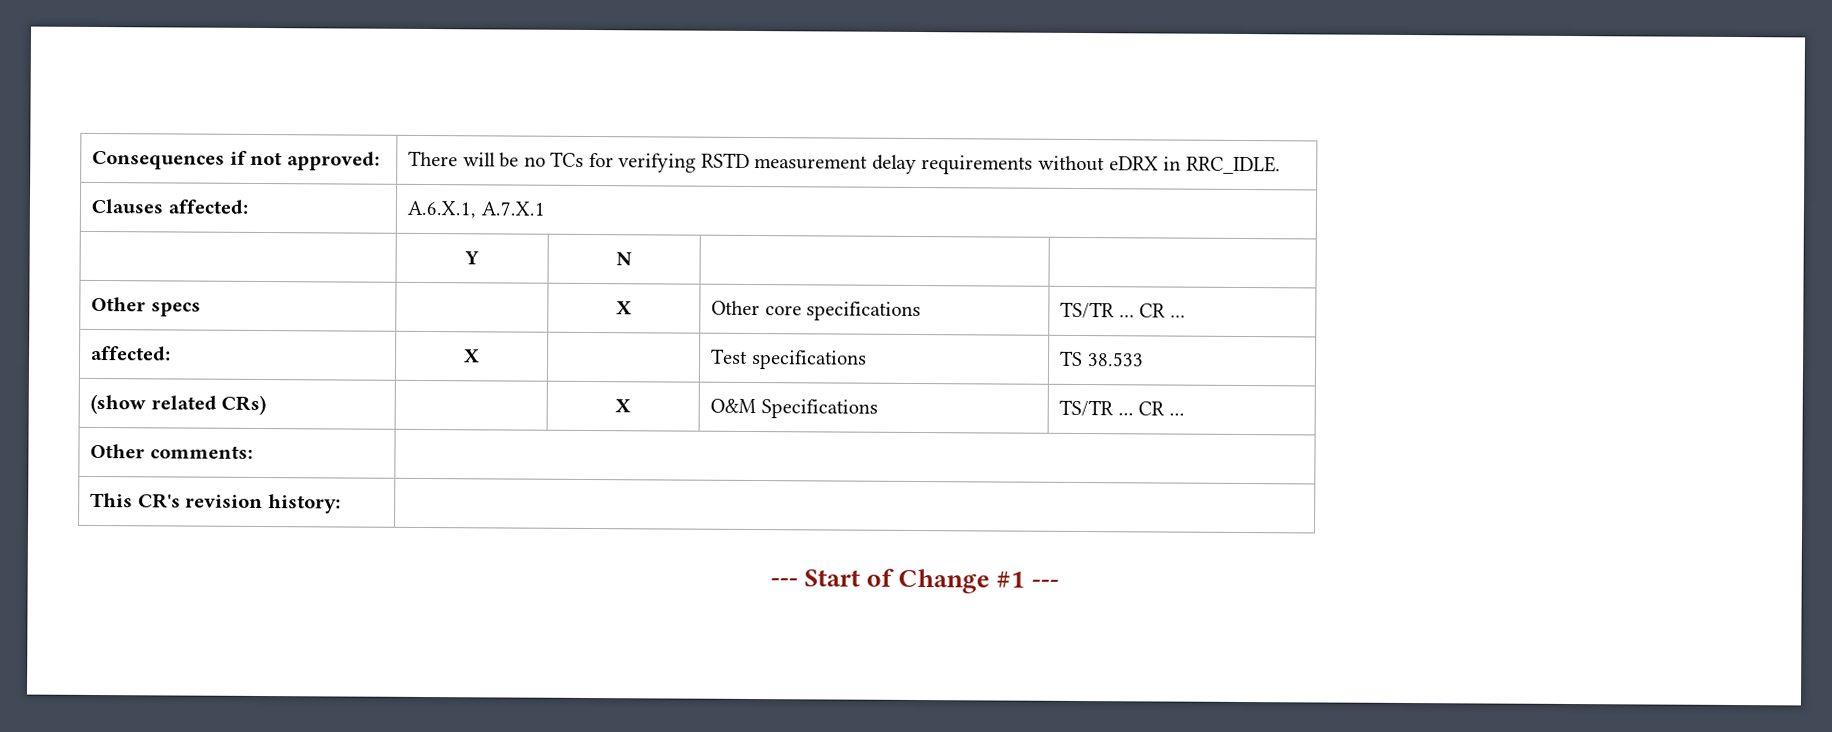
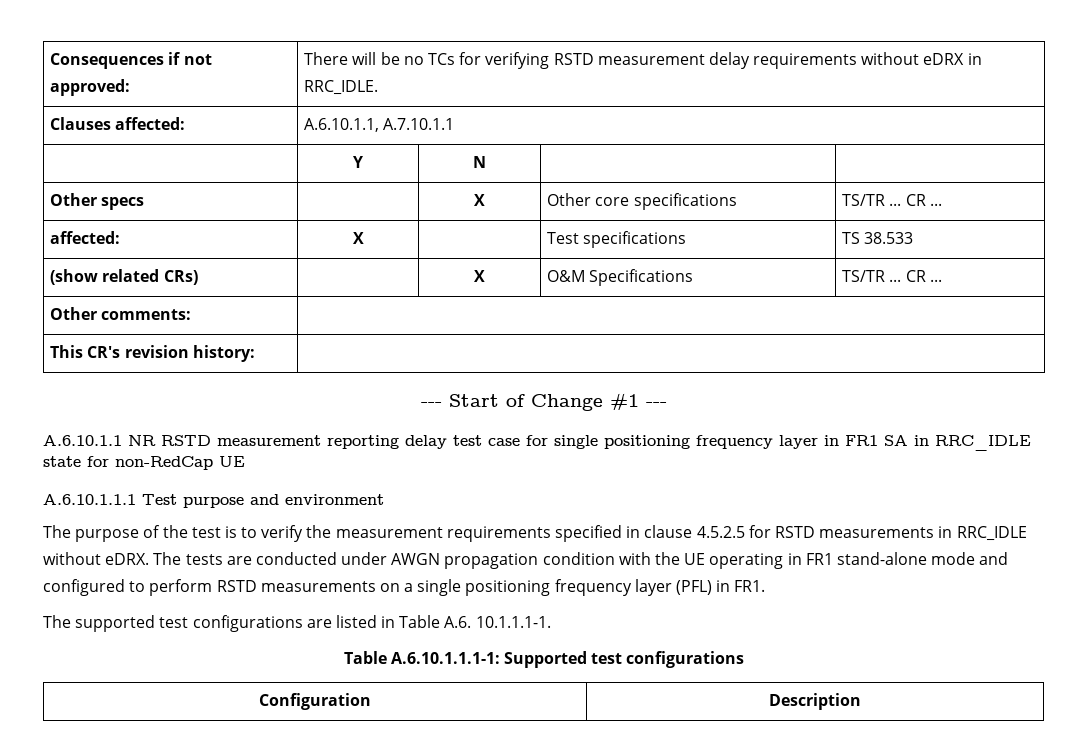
[407,200,545,219] A.6.X.1, A.7.X.1 -> [304,118,455,132] A.6.10.1.1, A.7.10.1.1
(1060, 583) none -> [43,435,1031,451] [43,456,245,470] [43,494,384,508] [43,525,1027,542] [43,552,1009,569] [43,579,766,596] [43,615,551,632] [343,651,745,668] [259,693,371,710] [769,693,861,710] // A.6.10.1.1 NR RSTD measurement reporting delay test case for single positioning frequency layer in FR1 SA in RRC_IDLE state for non-RedCap UE // A.6.10.1.1.1 Test purpose and environment // The purpose of the test is to verify the measurement requirements specified in clause 4.5.2.5 for RSTD measurements in RRC_IDLE without eDRX. The tests are conducted under AWGN propagation condition with the UE operating in FR1 stand-alone mode and configured to perform RSTD measurements on a single positioning frequency layer (PFL) in FR1. // The supported test configurations are listed in Table A.6. 10.1.1.1-1. // Table A.6.10.1.1.1-1: Supported test configurations // Configuration | Description

